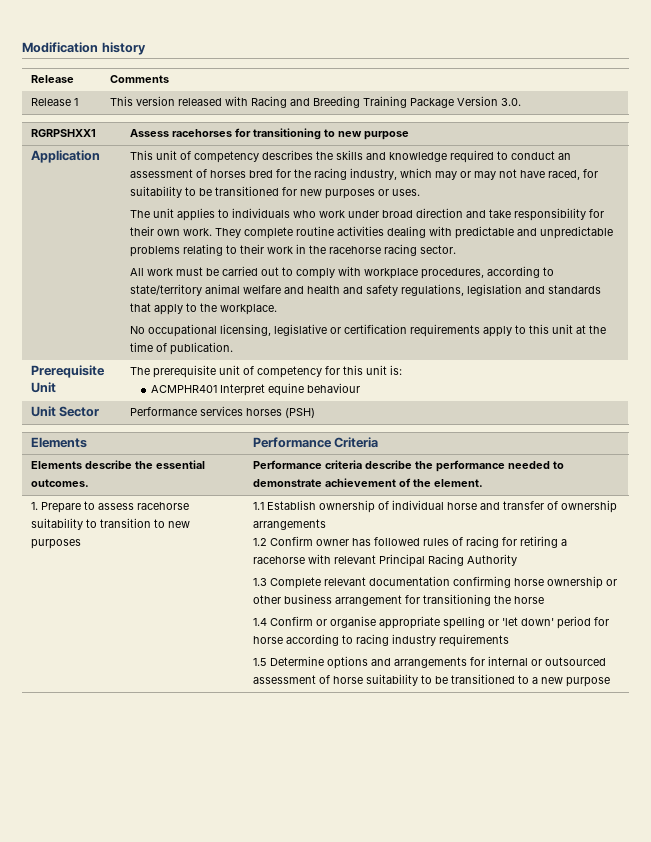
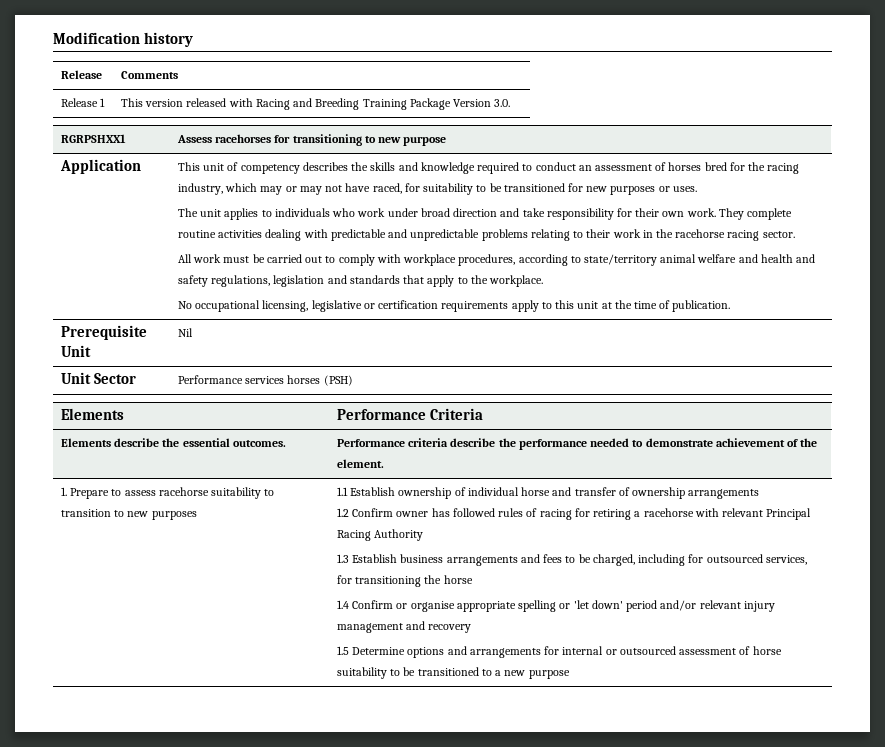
[129,365,402,378] [150,383,360,396] The prerequisite unit of competency for this unit is: // ACMPHR401 Interpret equine behaviour -> [177,328,193,337] Nil
[269,576,617,589] [252,594,402,606] Complete relevant documentation confirming horse ownership or other business arrangement -> [352,554,807,566] Establish business arrangements and fees to be charged, including for outsourced services,
[593,617,609,626] [252,634,509,647] for horse according to racing industry requirements -> [660,600,775,612] [336,621,472,633] and/or relevant injury management and recovery

